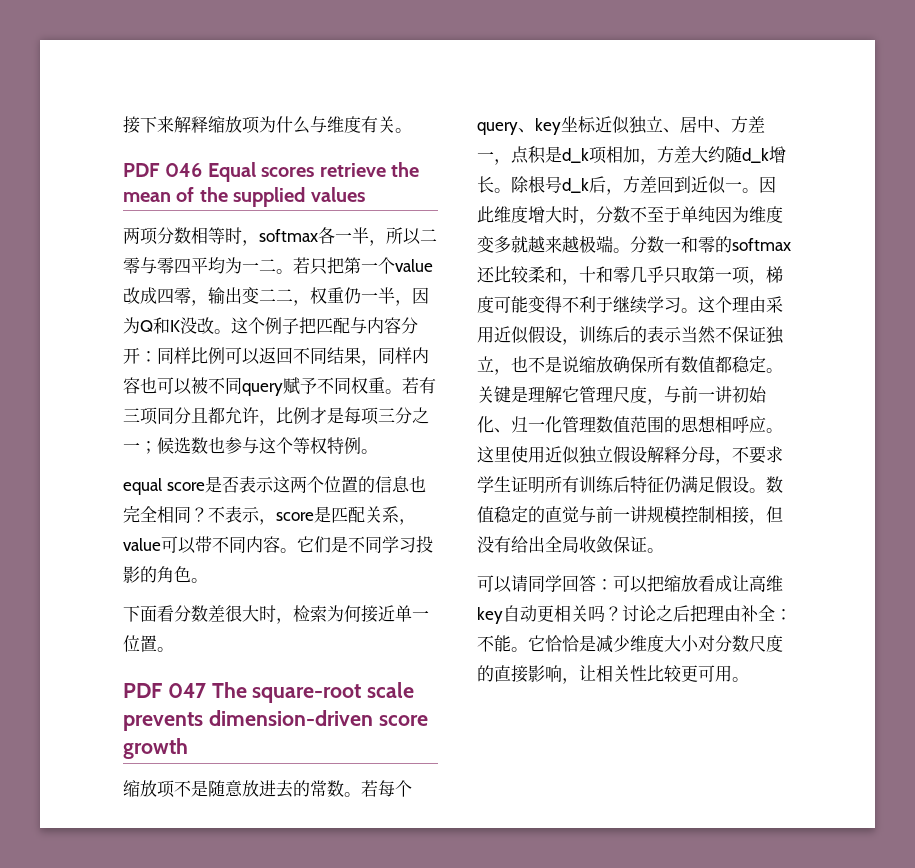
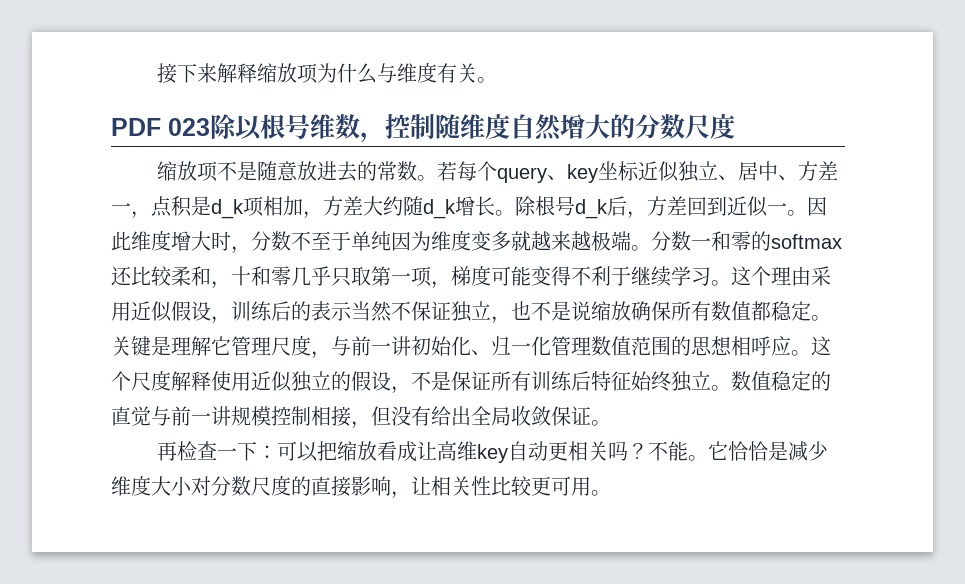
[165,162,419,182] [123,187,365,207] [123,227,437,246] [123,257,433,275] [123,287,429,306] [123,317,418,334] [123,347,429,366] [123,377,436,396] [123,407,429,426] [123,437,378,455] [123,476,426,495] [123,506,416,525] [123,535,433,554] [123,566,208,583] [123,605,429,624] [123,635,174,652] [123,682,415,703] [123,710,428,731] [123,738,188,759] 046 Equal scores retrieve the mean of the supplied values // 两项分数相等时，softmax各一半，所以二零与零四平均为一二。若只把第一个value改成四零，输出变二二，权重仍一半，因为Q和K没改。这个例子把匹配与内容分开：同样比例可以返回不同结果，同样内容也可以被不同query赋予不同权重。若有三项同分且都允许，比例才是每项三分之一；候选数也参与这个等权特例。 // equal score是否表示这两个位置的信息也完全相同？不表示，score是匹配关系，value可以带不同内容。它们是不同学习投影的角色。 // 下面看分数差很大时，检索为何接近单一位置。 // PDF 047 The square-root scale prevents dimension-driven score growth -> [168,114,735,143] 023除以根号维数，控制随维度自然增大的分数尺度
[494,446,511,462] 里 -> [111,370,211,391] 个尺度解释
[613,446,783,465] [477,476,545,494] 假设解释分母，不要求学生证明 -> [331,371,491,394] 的假设，不是保证
[664,476,749,493] 仍满足假设 -> [631,371,711,392] 始终独立
[477,575,596,593] 可以请同学回答 -> [157,441,258,461] 再检查一下
[622,605,792,622] 讨论之后把理由补全： -> (649, 451) none

